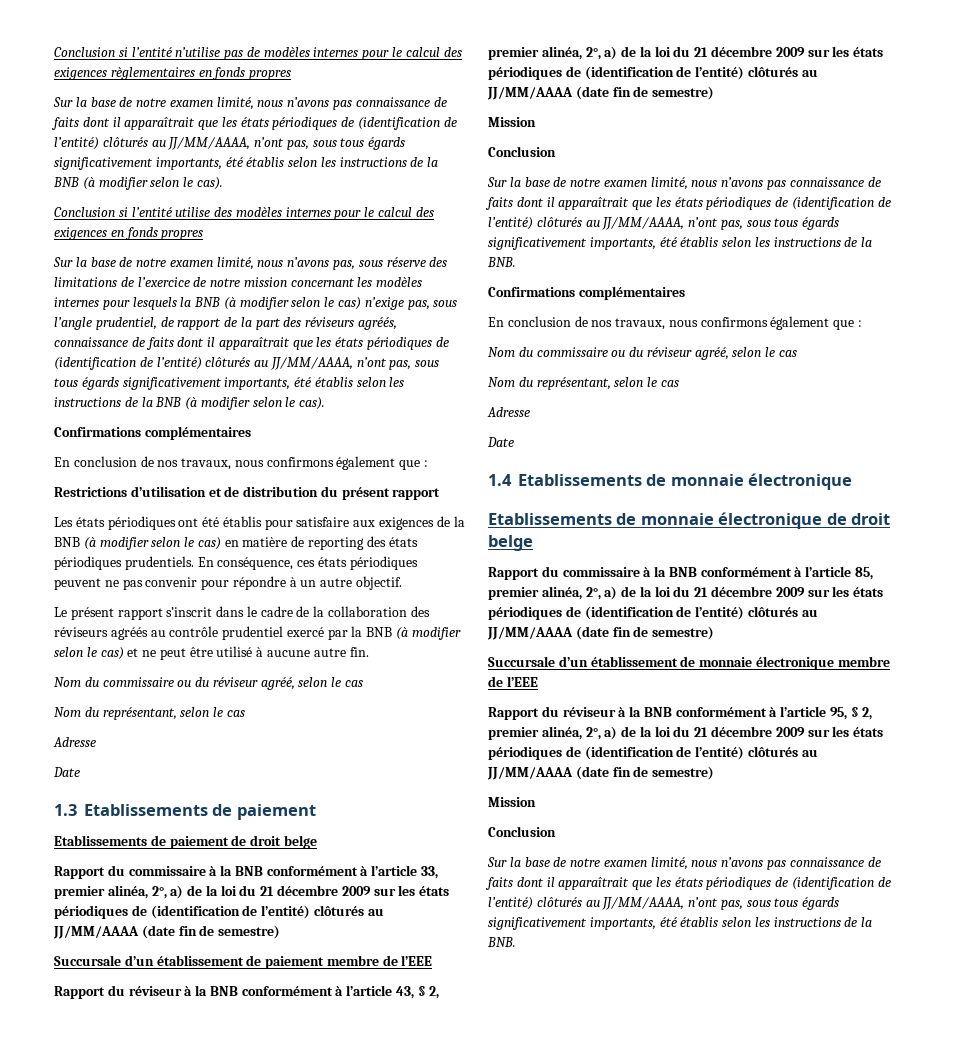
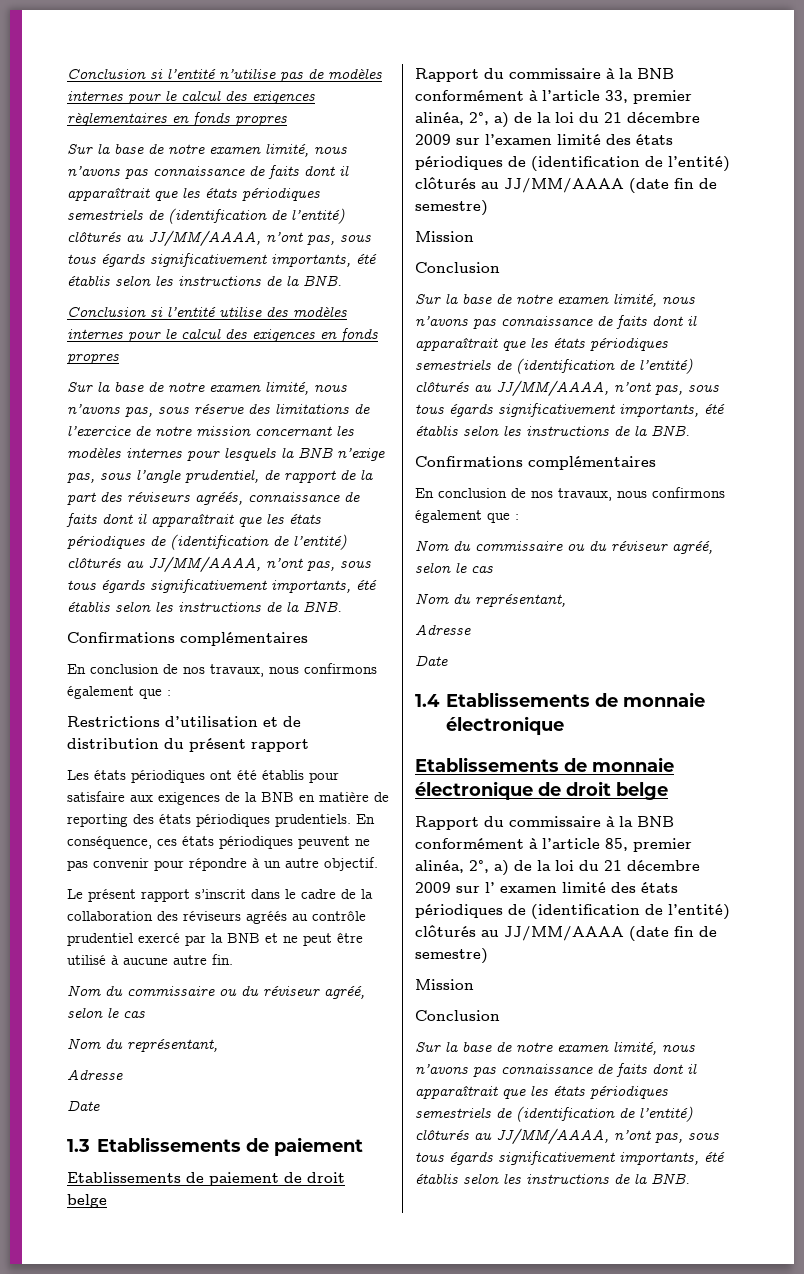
(338, 123) none -> [67,209,143,220] semestriels
[53,177,223,190] BNB (à modifier selon le cas). -> [303,275,342,286] BNB.
[223,297,362,310] (à modifier selon le cas) -> (333, 452) none
[155,397,326,410] BNB (à modifier selon le cas). -> [303,601,342,612] BNB.
[83,537,221,550] (à modifier selon le cas) -> (294, 797) none
[396,627,461,640] [54,647,124,660] (à modifier selon le cas) -> (260, 938) none
[180,707,245,717] selon le cas -> (218, 1045) none
[398,885,450,896] [54,905,384,919] [53,925,281,939] [54,955,433,969] [54,985,439,999] [488,46,850,60] les états périodiques de (identification de l’entité) clôturés au JJ/MM/AAAA (date fin de semestre) // Succursale d’un établissement de paiement membre de l’EEE // Rapport du réviseur à la BNB conformément à l’article 43, § 2, premier alinéa, 2°, a) de la loi du 21 décembre 2009 sur les -> [485,134,631,145] l’examen limité des
(772, 203) none -> [415,359,491,370] semestriels
[614,377,679,387] selon le cas -> (566, 600) none
[832,586,884,597] [488,606,818,620] [487,626,715,640] [488,656,890,670] [488,676,538,687] [488,706,872,720] [488,726,850,740] les états périodiques de (identification de l’entité) clôturés au JJ/MM/AAAA (date fin de semestre) // Succursale d’un établissement de monnaie électronique membre de l’EEE // Rapport du réviseur à la BNB conformément à l’article 95, § 2, premier alinéa, 2°, a) de la loi du 21 décembre 2009 sur les -> [485,882,636,893] l’ examen limité des
(772, 883) none -> [415,1107,491,1118] semestriels

